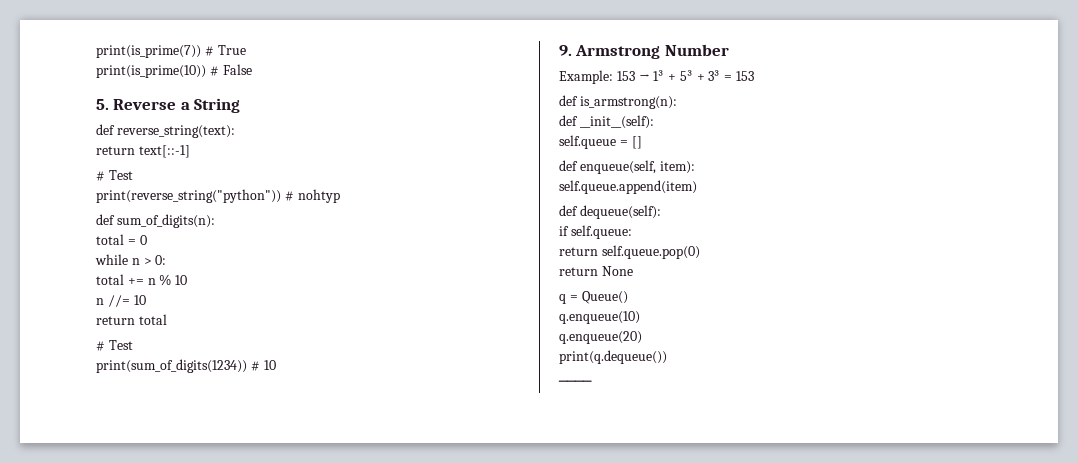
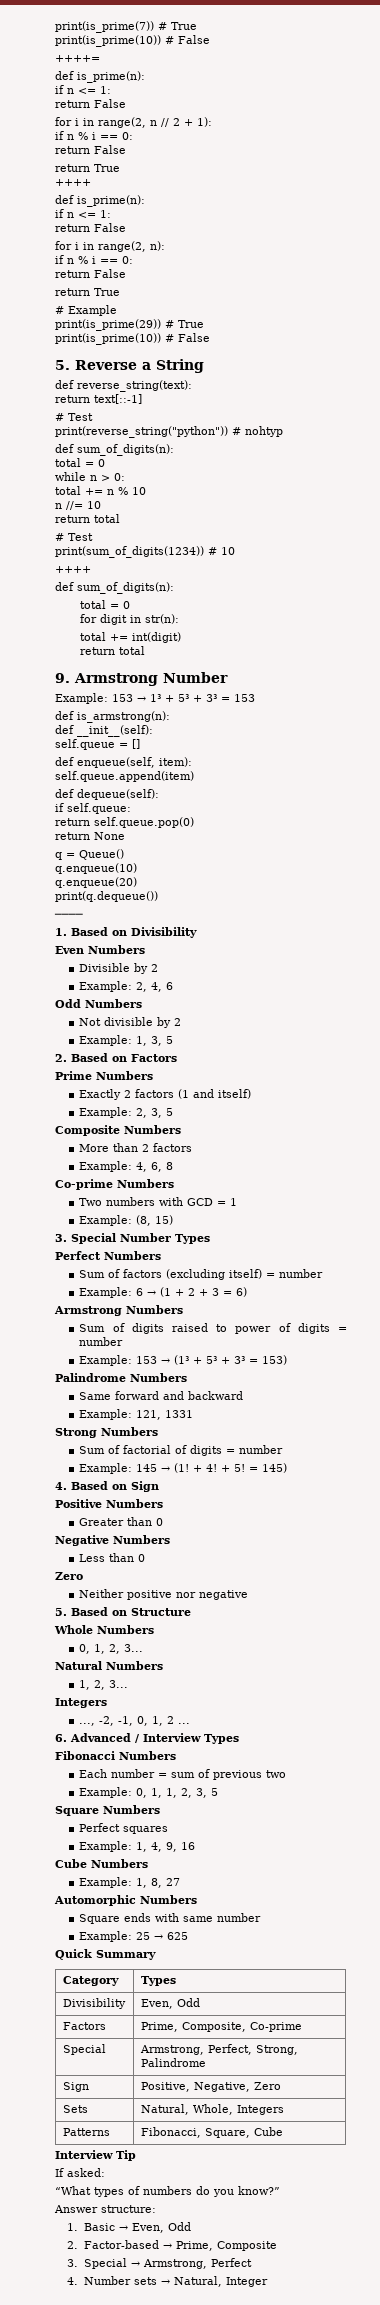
(252, 69) none -> [55,55,100,62] [55,71,145,83] [55,85,111,94] [55,99,126,108] [55,117,212,128] [55,131,133,140] [55,145,126,154] [55,164,120,172] [55,179,91,186] [55,195,145,207] [55,209,111,218] [55,223,126,232] [55,241,165,252] [55,255,133,264] [55,269,126,278] [55,288,120,296] [55,305,117,316] [55,319,204,331] [55,333,210,345] // ++++= // def is_prime(n): // if n <= 1: // return False // for i in range(2, n // 2 + 1): // if n % i == 0: // return False // return True // ++++ // def is_prime(n): // if n <= 1: // return False // for i in range(2, n): // if n % i == 0: // return False // return True // # Example // print(is_prime(29)) # True // print(is_prime(10)) # False
(276, 365) none -> [55,566,91,573] [55,582,174,594] [79,600,130,609] [79,614,179,625] [79,632,181,643] [79,646,145,655] // ++++ // def sum_of_digits(n): // total = 0 // for digit in str(n): // total += int(digit) // return total
(592, 383) none -> [55,927,197,938] [55,945,145,954] [79,963,159,974] [79,981,174,992] [55,999,142,1008] [79,1017,182,1028] [79,1035,174,1046] [55,1053,177,1062] [55,1071,153,1080] [79,1089,252,1100] [79,1107,174,1118] [55,1125,181,1136] [79,1143,193,1152] [79,1161,174,1172] [55,1179,174,1190] [79,1197,238,1206] [79,1215,174,1226] [55,1233,210,1244] [55,1251,161,1260] [79,1269,324,1280] [79,1287,248,1298] [54,1305,183,1316] [79,1323,347,1334] [79,1337,124,1346] [79,1355,288,1366] [55,1373,187,1382] [79,1391,244,1400] [79,1409,194,1420] [55,1427,158,1438] [79,1445,284,1456] [79,1463,288,1474] [55,1481,159,1492] [55,1499,163,1508] [79,1517,164,1526] [55,1535,170,1546] [79,1553,146,1562] [55,1572,83,1580] [79,1589,249,1600] [55,1607,191,1616] [54,1625,154,1634] [79,1644,144,1654] [55,1661,163,1670] [79,1680,129,1690] [55,1698,107,1708] [79,1716,191,1726] [55,1733,239,1744] [55,1751,176,1760] [79,1769,287,1780] [79,1787,219,1798] [55,1805,160,1816] [79,1823,169,1834] [79,1841,196,1852] [55,1859,148,1868] [79,1877,181,1888] [54,1895,197,1906] [79,1913,262,1924] [79,1931,189,1942] [55,1949,156,1960] [62,1976,119,1986] [140,1976,176,1986] [62,1998,126,2009] [140,1998,200,2009] [62,2022,106,2030] [140,2022,302,2032] [62,2044,106,2055] [139,2044,298,2055] [140,2058,206,2067] [62,2082,89,2092] [140,2082,281,2092] [62,2105,88,2113] [140,2104,284,2115] [62,2128,110,2136] [140,2127,283,2138] [55,2150,136,2161] [55,2168,105,2177] [55,2186,280,2197] [54,2205,156,2213] [67,2222,191,2233] [67,2240,277,2251] [67,2258,252,2269] [67,2276,268,2287] // 1. Based on Divisibility // Even Numbers // Divisible by 2 // Example: 2, 4, 6 // Odd Numbers // Not divisible by 2 // Example: 1, 3, 5 // 2. Based on Factors // Prime Numbers // Exactly 2 factors (1 and itself) // Example: 2, 3, 5 // Composite Numbers // More than 2 factors // Example: 4, 6, 8 // Co-prime Numbers // Two numbers with GCD = 1 // Example: (8, 15) // 3. Special Number Types // Perfect Numbers // Sum of factors (excluding itself) = number // Example: 6 → (1 + 2 + 3 = 6) // Armstrong Numbers // Sum of digits raised to power of digits = number // Example: 153 → (1³ + 5³ + 3³ = 153) // Palindrome Numbers // Same forward and backward // Example: 121, 1331 // Strong Numbers // Sum of factorial of digits = number // Example: 145 → (1! + 4! + 5! = 145) // 4. Based on Sign // Positive Numbers // Greater than 0 // Negative Numbers // Less than 0 // Zero // Neither positive nor negative // 5. Based on Structure // Whole Numbers // 0, 1, 2, 3... // Natural Numbers // 1, 2, 3... // Integers // ..., -2, -1, 0, 1, 2 ... // 6. Advanced / Interview Types // Fibonacci Numbers // Each number = sum of previous two // Example: 0, 1, 1, 2, 3, 5 // Square Numbers // Perfect squares // Example: 1, 4, 9, 16 // Cube Numbers // Example: 1, 8, 27 // Automorphic Numbers // Square ends with same number // Example: 25 → 625 // Quick Summary // Category | Types // Divisibility | Even, Odd // Factors | Prime, Composite, Co-prime // Special | Armstrong, Perfect, Strong, Palindrome // Sign | Positive, Negative, Zero // Sets | Natural, Whole, Integers // Patterns | Fibonacci, Square, Cube // Interview Tip // If asked: // “What types of numbers do you know?” // Answer structure: // 1. Basic → Even, Odd // 2. Factor-based → Prime, Composite // 3. Special → Armstrong, Perfect // 4. Number sets → Natural, Integer

